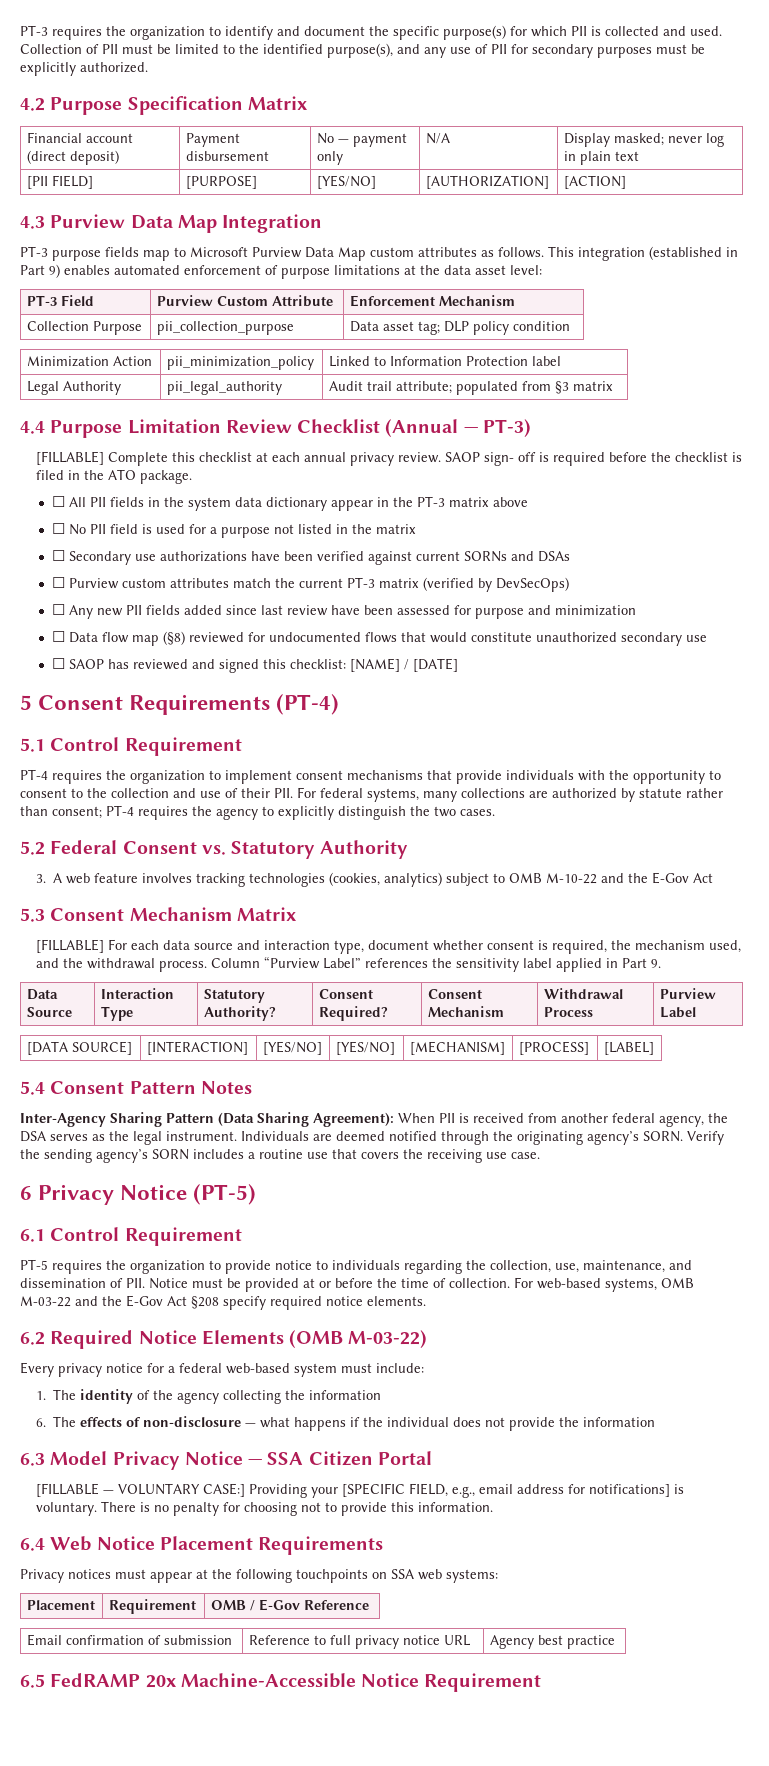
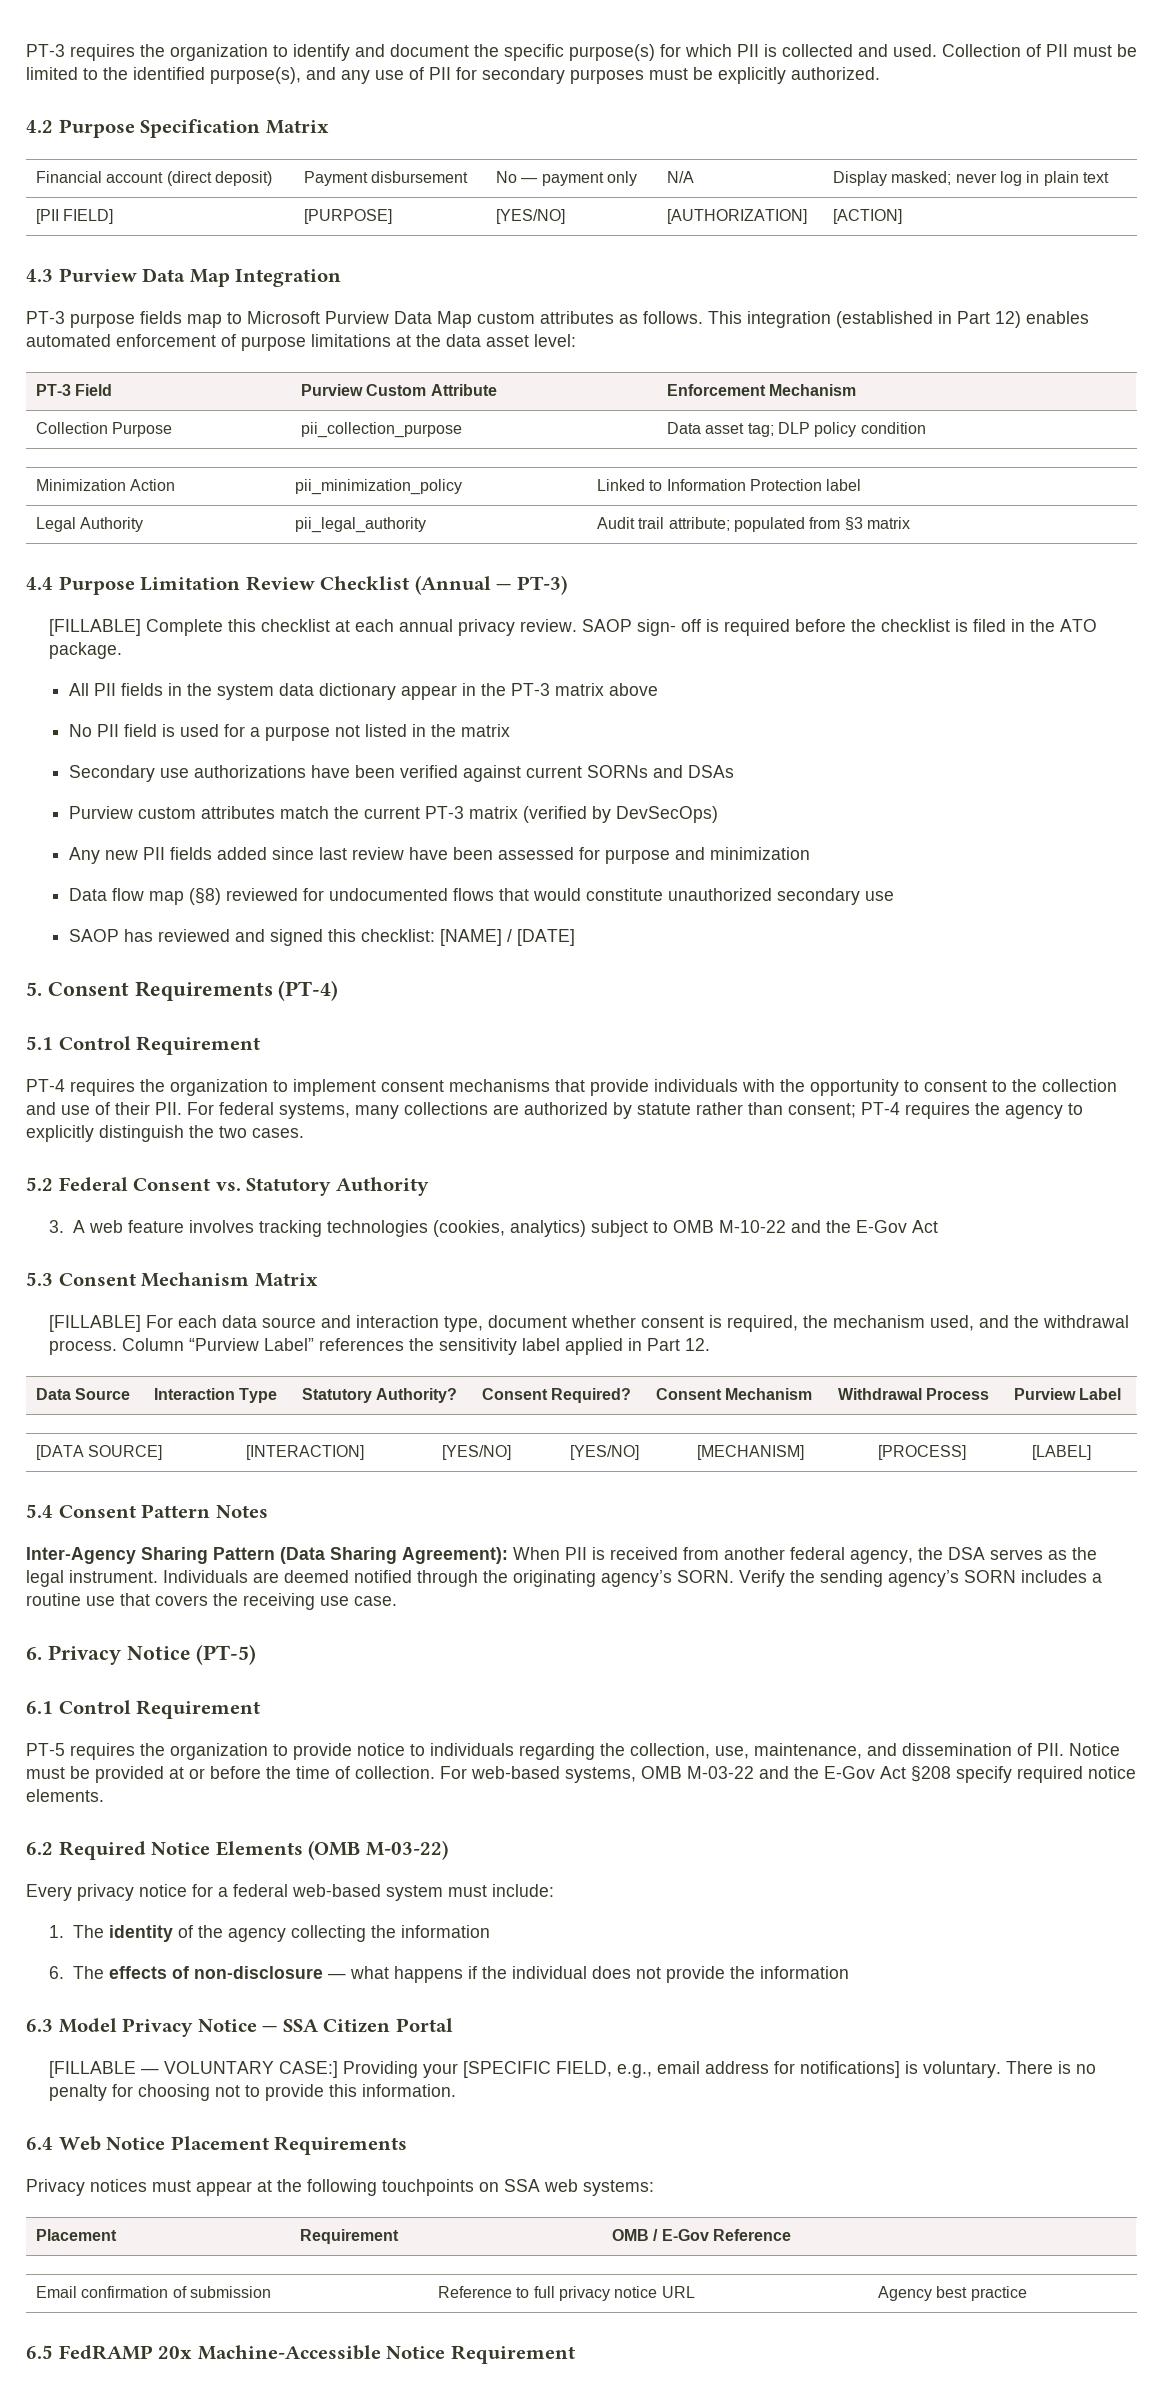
[49,264,60,278] 9) -> [995,311,1021,328] 12)
[51,496,65,507] ☐ -> (123, 650) none
[51,523,65,534] ☐ -> (658, 689) none
[51,550,65,561] ☐ -> (510, 730) none
[51,577,65,588] ☐ -> (734, 771) none
[51,604,65,615] ☐ -> (718, 814) none
[51,631,65,642] ☐ -> (810, 853) none
[51,658,65,669] ☐ -> (894, 896) none
[20,695,32,710] 5 -> [26,982,42,996] 5.
[650,959,661,968] 9. -> [685,1338,711,1351] 12.
[20,1186,32,1200] 6 -> [26,1647,42,1660] 6.

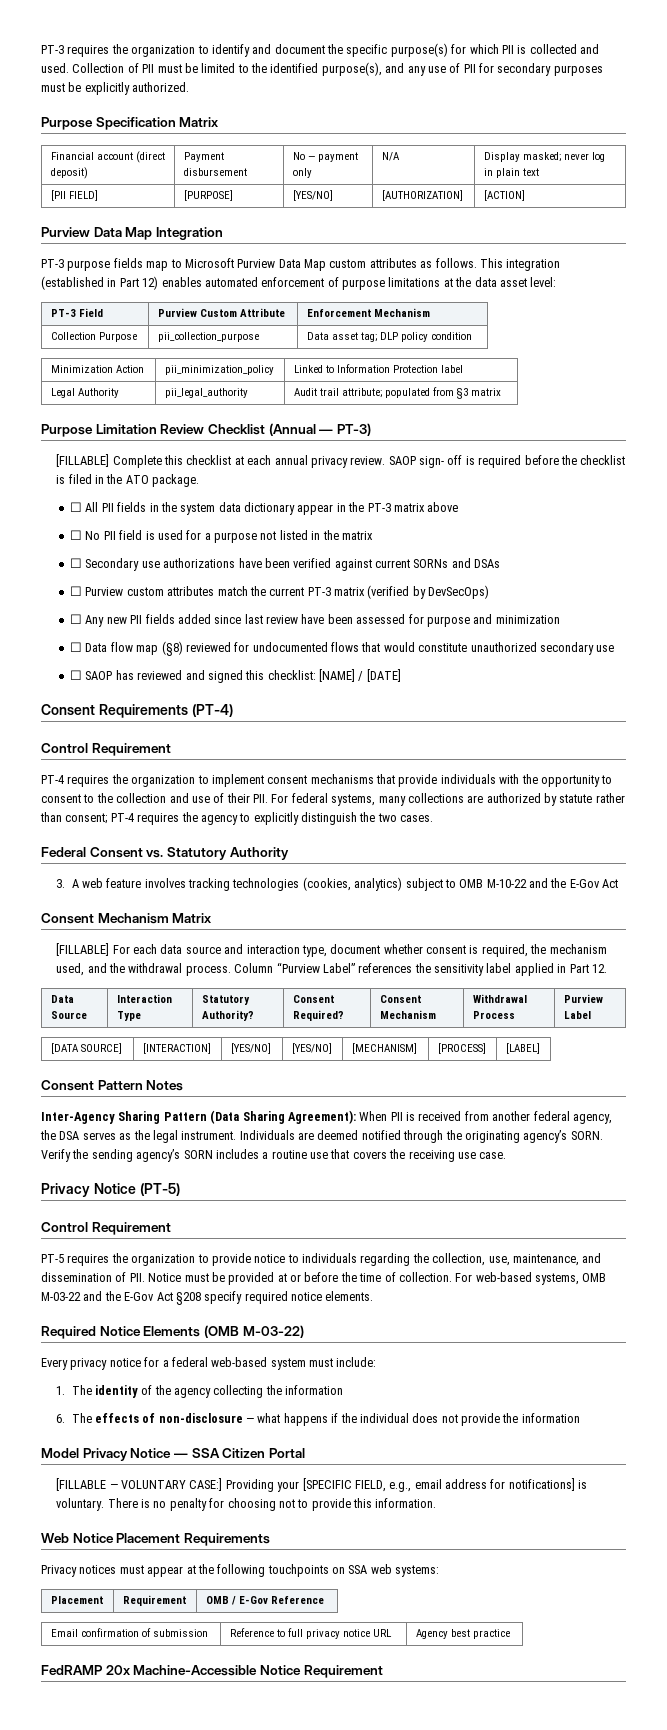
[26,120,53,133] 4.2 -> (190, 87) none
[26,269,53,282] 4.3 -> (525, 195) none
[26,577,53,590] 4.4 -> (501, 392) none
(123, 650) none -> [70,502,83,512] ☐
(658, 689) none -> [70,530,83,540] ☐
(510, 730) none -> [70,558,83,568] ☐
(734, 771) none -> [70,586,83,596] ☐
(718, 814) none -> [70,614,83,624] ☐
(810, 853) none -> [70,642,83,652] ☐
(894, 896) none -> [70,670,83,680] ☐
[26,982,42,996] 5. -> (401, 675) none
[26,1036,53,1050] 5.1 -> (233, 710) none
[26,1177,53,1191] 5.2 -> (434, 818) none
[26,1272,53,1286] 5.3 -> (619, 883) none
[26,1504,53,1518] 5.4 -> (540, 1048) none
[26,1647,42,1660] 6. -> (507, 1155) none
[26,1701,53,1714] 6.1 -> (180, 1189) none
[26,1842,53,1855] 6.2 -> (374, 1296) none
[26,2019,53,2032] 6.3 -> (580, 1418) none
[26,2137,53,2150] 6.4 -> (437, 1503) none
[26,2345,53,2359] 6.5 -> (510, 1634) none

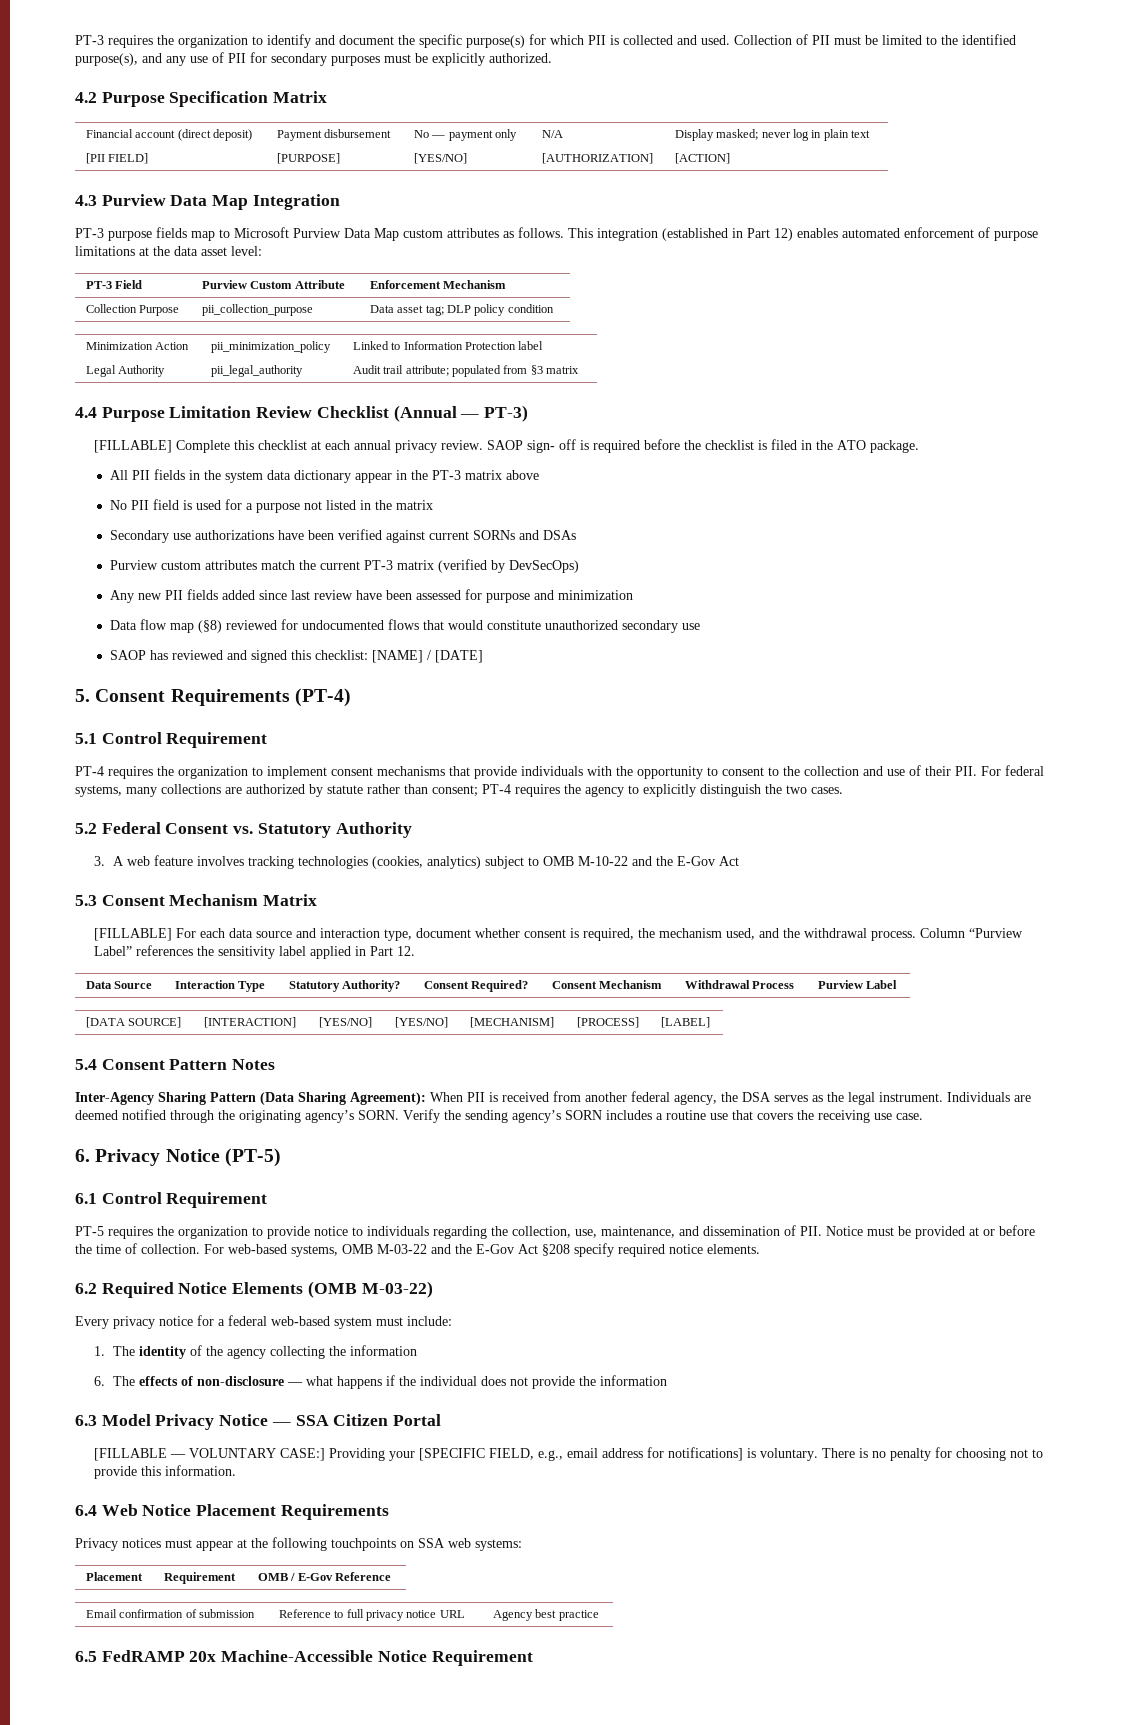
(190, 87) none -> [75,92,97,103] 4.2
(525, 195) none -> [75,195,97,206] 4.3
(501, 392) none -> [75,407,97,418] 4.4
[70,502,83,512] ☐ -> (920, 446) none
[70,530,83,540] ☐ -> (539, 475) none
[70,558,83,568] ☐ -> (433, 505) none
[70,586,83,596] ☐ -> (576, 535) none
[70,614,83,624] ☐ -> (579, 566) none
[70,642,83,652] ☐ -> (633, 595) none
[70,670,83,680] ☐ -> (700, 626) none
(401, 675) none -> [75,689,90,702] 5.
(233, 710) none -> [75,733,97,744] 5.1
(434, 818) none -> [75,823,97,834] 5.2
(619, 883) none -> [75,895,97,906] 5.3
(540, 1048) none -> [75,1059,97,1070] 5.4
(507, 1155) none -> [75,1149,90,1162] 6.
(180, 1189) none -> [75,1193,97,1204] 6.1
(374, 1296) none -> [75,1283,97,1294] 6.2
(580, 1418) none -> [75,1415,97,1426] 6.3
(437, 1503) none -> [75,1505,97,1516] 6.4
(510, 1634) none -> [75,1651,97,1662] 6.5

